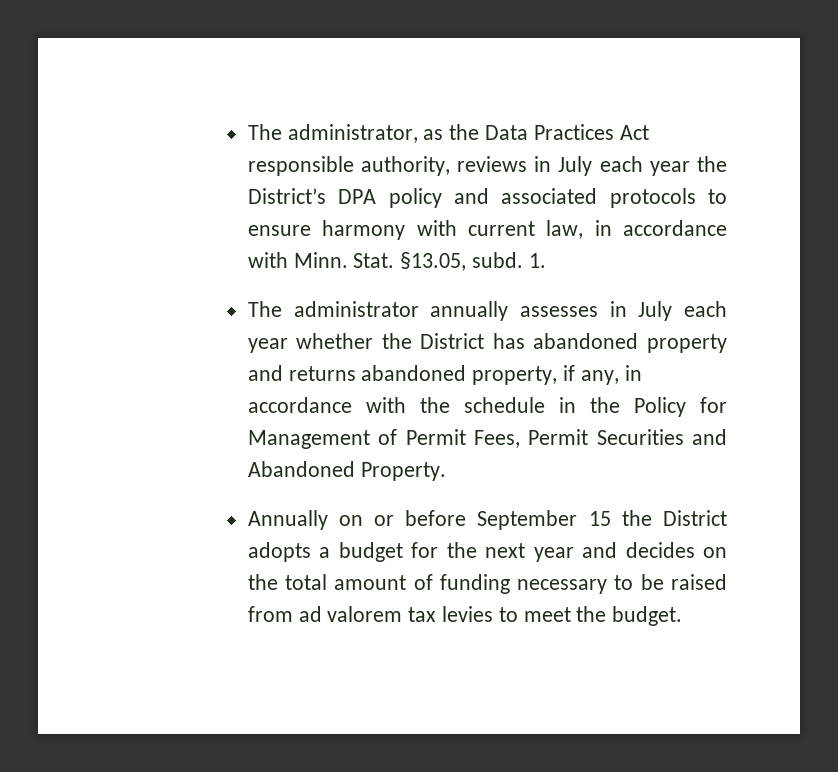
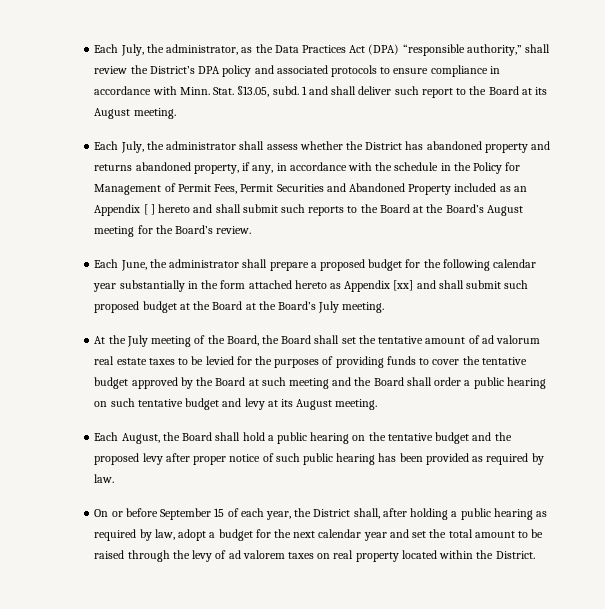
[247,124,282,140] The -> [94,44,164,56] Each July, the
[247,156,690,176] responsible authority, reviews in July each year -> [368,44,551,56] [94,66,128,74] (DPA) “responsible authority,” shall review
[322,220,584,240] harmony with current law, -> [430,65,488,77] compliance
[528,253,546,268] [247,301,727,321] [247,338,288,353] 1. // The administrator annually assesses in July each year -> [301,86,548,98] [94,108,176,119] [94,141,298,153] 1 and shall deliver such report to the Board at its August meeting. // Each July, the administrator shall assess
[360,462,446,481] [247,510,727,530] [247,542,311,562] Property. // Annually on or before September 15 the District adopts -> [408,183,527,195] [94,204,523,216] [94,225,252,237] [94,259,537,271] [93,280,529,292] [94,301,385,313] [94,335,541,347] [94,356,527,368] [94,377,546,389] [94,398,378,410] [94,432,512,444] [94,453,544,465] [94,474,115,483] [94,508,548,520] [94,529,207,541] Property included as an Appendix [ ] hereto and shall submit such reports to the Board at the Board’s August meeting for the Board’s review. // Each June, the administrator shall prepare a proposed budget for the following calendar year substantially in the form attached hereto as Appendix [xx] and shall submit such proposed budget at the Board at the Board’s July meeting. // At the July meeting of the Board, the Board shall set the tentative amount of ad valorum real estate taxes to be levied for the purposes of providing funds to cover the tentative budget approved by the Board at such meeting and the Board shall order a public hearing on such tentative budget and levy at its August meeting. // Each August, the Board shall hold a public hearing on the tentative budget and the proposed levy after proper notice of such public hearing has been provided as required by law. // On or before September 15 of each year, the District shall, after holding a public hearing as required by law, adopt
(526, 550) none -> [318,529,362,538] calendar
[625,542,727,558] decides on -> [412,531,427,538] set
[413,574,727,594] [247,606,683,626] of funding necessary to be raised from ad valorem tax levies to meet the budget. -> [518,529,544,538] [94,550,535,562] to be raised through the levy of ad valorem taxes on real property located within the District.

